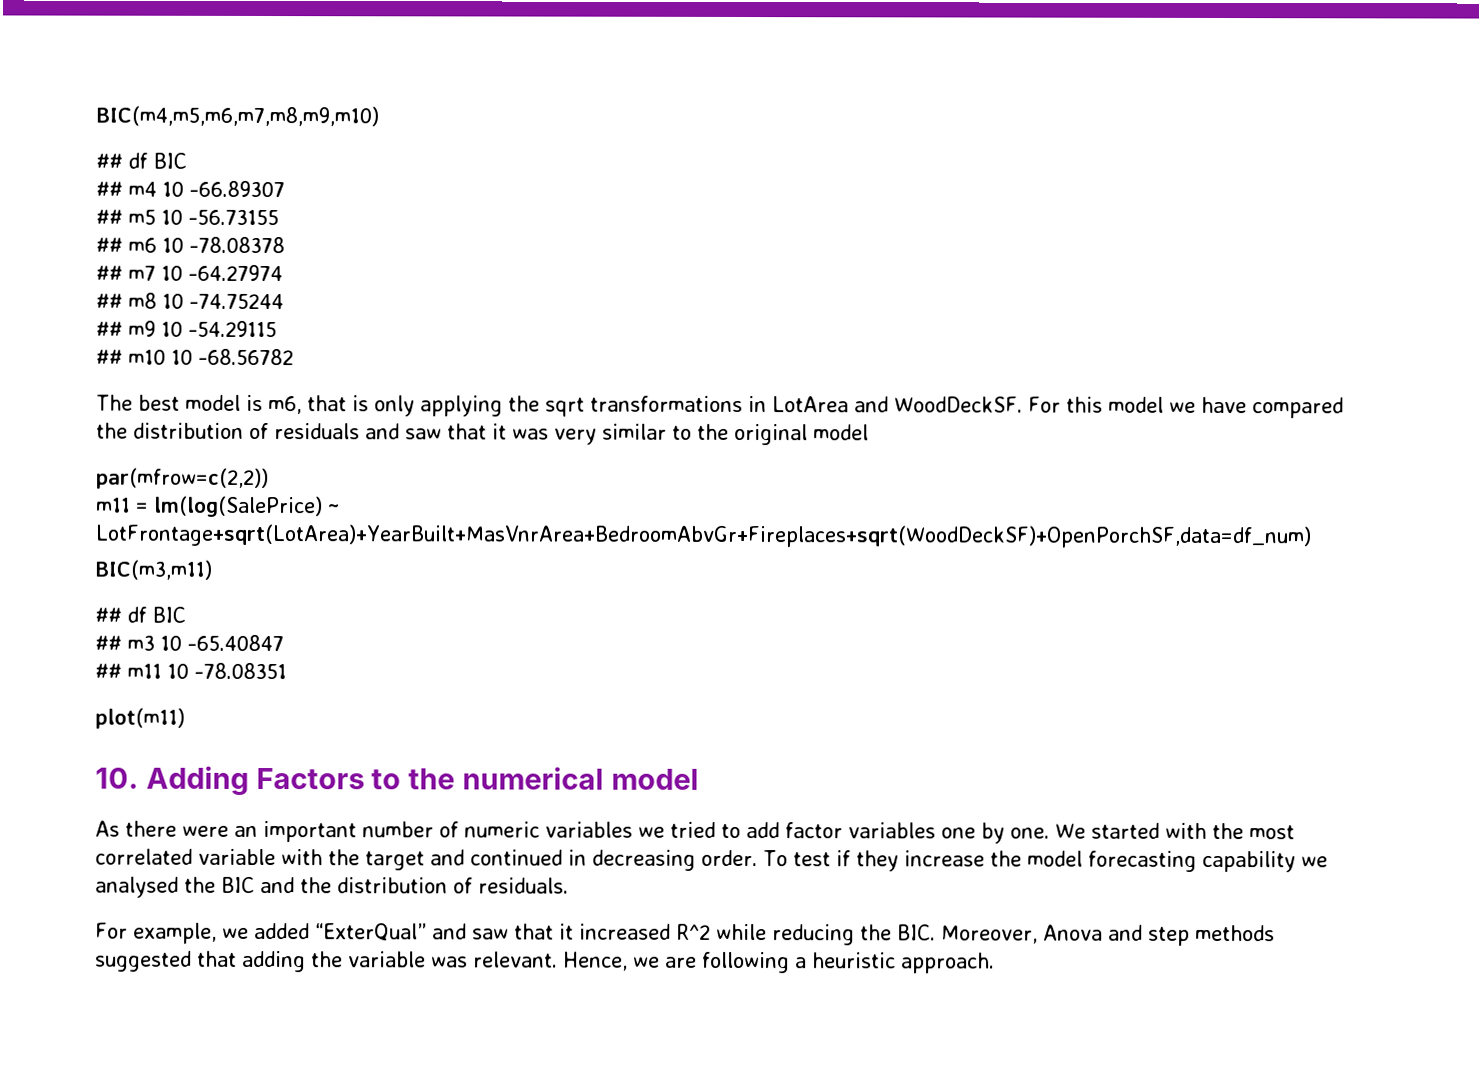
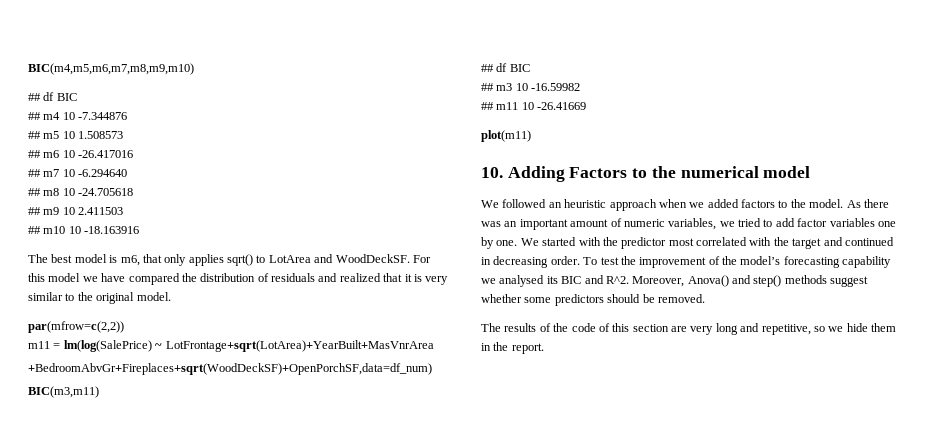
[189,180,285,198] -66.89307 -> [78,112,128,120] -7.344876
[188,209,279,226] -56.73155 -> [78,131,124,139] 1.508573
[189,236,285,254] -78.08378 -> [78,150,134,158] -26.417016
[188,264,283,282] -64.27974 -> [78,169,128,177] -6.294640
[189,293,284,310] -74.75244 -> [78,188,134,196] -24.705618
[188,320,277,338] -54.29115 -> [78,207,124,215] 2.411503
[198,348,294,366] -68.56782 -> [84,226,140,234] -18.163916
[352,395,767,417] is only applying the sqrt transformations in -> [164,254,266,266] only applies sqrt() to
[405,423,549,440] saw that it was -> [339,273,422,282] realized that it is
[813,424,869,441] model -> [136,292,171,301] model.
[95,523,1312,549] LotFrontage+sqrt(LotArea)+YearBuilt+MasVnrArea+BedroomAbvGr+Fireplaces+sqrt(WoodDeckSF)+OpenPorchSF,data=df_num) -> [165,340,434,352] [28,363,432,375] LotFrontage+sqrt(LotArea)+YearBuilt+MasVnrArea // +BedroomAbvGr+Fireplaces+sqrt(WoodDeckSF)+OpenPorchSF,data=df_num)
[187,634,284,652] -65.40847 -> [531,83,581,91] -16.59982
[194,662,287,680] -78.08351 -> [537,102,587,110] -26.41669
(699, 779) none -> [481,199,844,211] We followed an heuristic approach when we added factors to the model.
[182,825,229,837] were -> [481,221,501,227] was
[362,821,434,838] number -> [570,219,609,227] amount
[545,821,633,838] variables -> [668,218,717,230] variables,
(1244, 831) none -> [621,237,667,249] predictor
[198,848,276,866] variable -> (747, 241) none
[835,850,1083,872] if they increase the model -> [620,256,781,268] the improvement of the model’s
[184,876,216,893] the -> [546,276,558,284] its
[300,877,569,894] [95,922,1275,946] [95,950,995,974] the distribution of residuals. // For example, we added “ExterQual” and saw that it increased R^2 while reducing the BIC. Moreover, Anova and step methods suggested that adding the variable was relevant. Hence, we are following a heuristic approach. -> [605,275,869,287] [481,294,705,306] [481,323,896,335] [481,342,544,354] R^2. Moreover, Anova() and step() methods suggest whether some predictors should be removed. // The results of the code of this section are very long and repetitive, so we hide them in the report.

